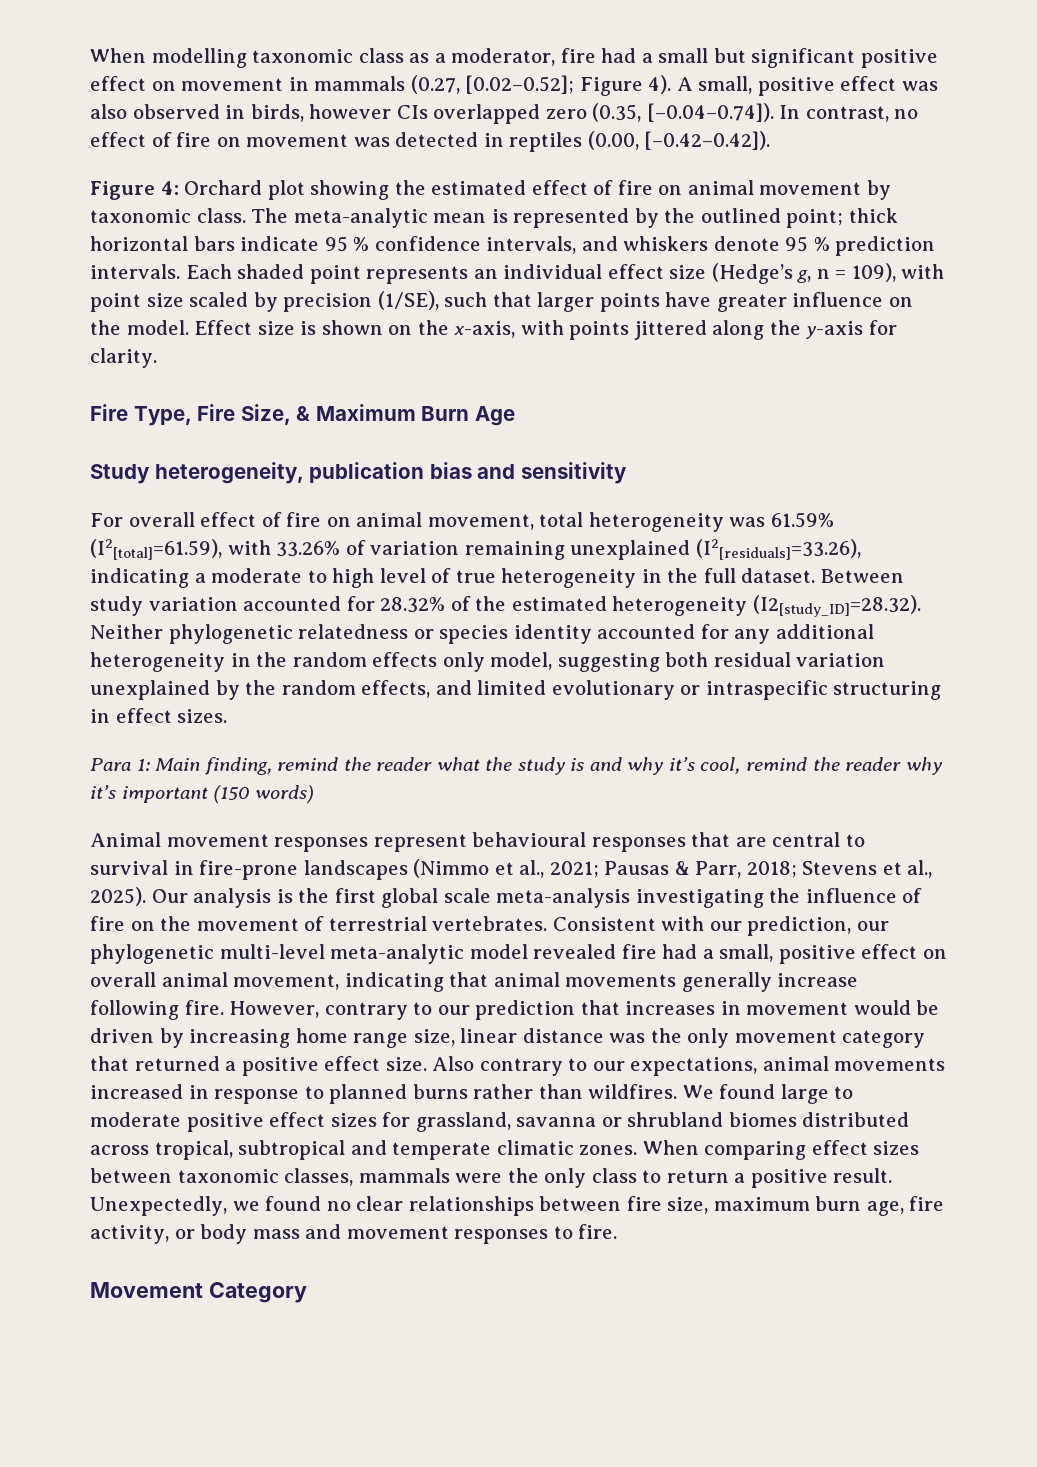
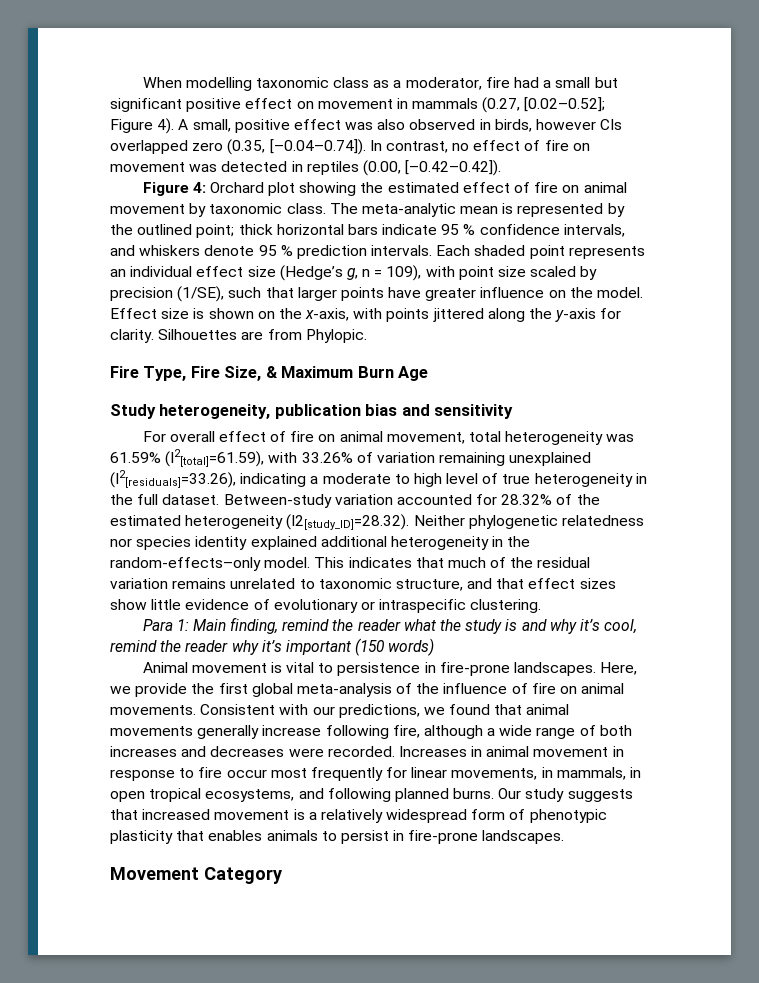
(157, 358) none -> [158,329,367,343] Silhouettes are from Phylopic.
[820,569,904,583] [90,596,143,616] Between study -> [223,494,332,508] Between-study
[413,629,434,639] or -> [110,538,132,547] nor
[597,624,771,644] accounted for any -> [250,536,317,550] explained
[292,652,886,672] [90,680,942,700] [90,708,228,723] random effects only model, suggesting both residual variation unexplained by the random effects, and limited evolutionary or intraspecific structuring in effect sizes. -> [110,557,591,571] [110,578,616,591] [110,599,542,613] random-effects–only model. This indicates that much of the residual variation remains unrelated to taxonomic structure, and that effect sizes show little evidence of evolutionary or intraspecific clustering.
[274,832,865,852] [90,859,933,880] [90,887,764,908] responses represent behavioural responses that are central to survival in fire-prone landscapes (Nimmo et al., 2021; Pausas & Parr, 2018; Stevens et al., 2025). Our analysis is the first global scale meta-analysis investigating -> [270,662,638,676] [110,683,413,697] is vital to persistence in fire-prone landscapes. Here, we provide the first global meta-analysis of
[160,916,889,936] [90,944,947,964] [90,972,444,992] the movement of terrestrial vertebrates. Consistent with our prediction, our phylogenetic multi-level meta-analytic model revealed fire had a small, positive effect on overall animal movement, indicating -> [581,683,625,694] [110,704,491,718] animal movements. Consistent with our predictions, we found
[184,1000,940,1020] [90,1028,926,1048] [90,1056,946,1076] [90,1084,854,1104] [90,1112,910,1132] [90,1140,920,1160] [90,1168,893,1188] [90,1196,945,1216] [90,1224,618,1244] fire. However, contrary to our prediction that increases in movement would be driven by increasing home range size, linear distance was the only movement category that returned a positive effect size. Also contrary to our expectations, animal movements increased in response to planned burns rather than wildfires. We found large to moderate positive effect sizes for grassland, savanna or shrubland biomes distributed across tropical, subtropical and temperate climatic zones. When comparing effect sizes between taxonomic classes, mammals were the only class to return a positive result. Unexpectedly, we found no clear relationships between fire size, maximum burn age, fire activity, or body mass and movement responses to fire. -> [392,725,632,739] [110,746,624,757] [110,767,642,781] [110,788,633,802] [110,809,607,823] [110,830,565,844] fire, although a wide range of both increases and decreases were recorded. Increases in animal movement in response to fire occur most frequently for linear movements, in mammals, in open tropical ecosystems, and following planned burns. Our study suggests that increased movement is a relatively widespread form of phenotypic plasticity that enables animals to persist in fire-prone landscapes.

